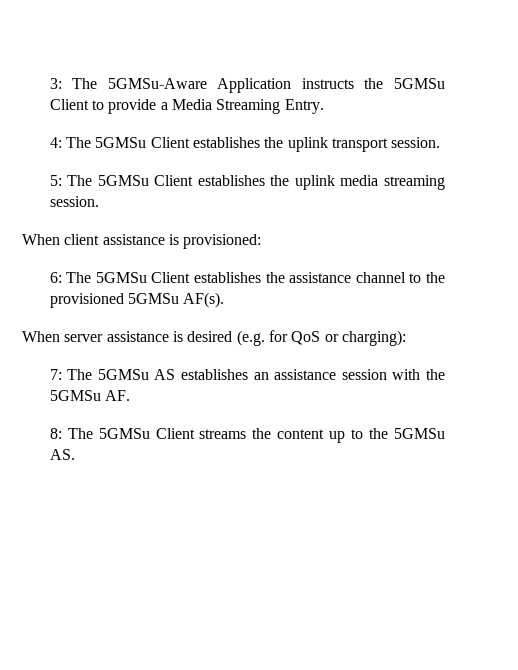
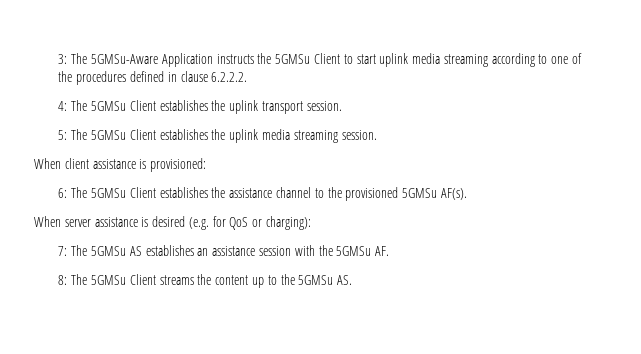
[108,99,324,114] provide a Media Streaming Entry. -> [356,53,582,67] [58,71,248,85] start uplink media streaming according to one of the procedures defined in clause 6.2.2.2.

